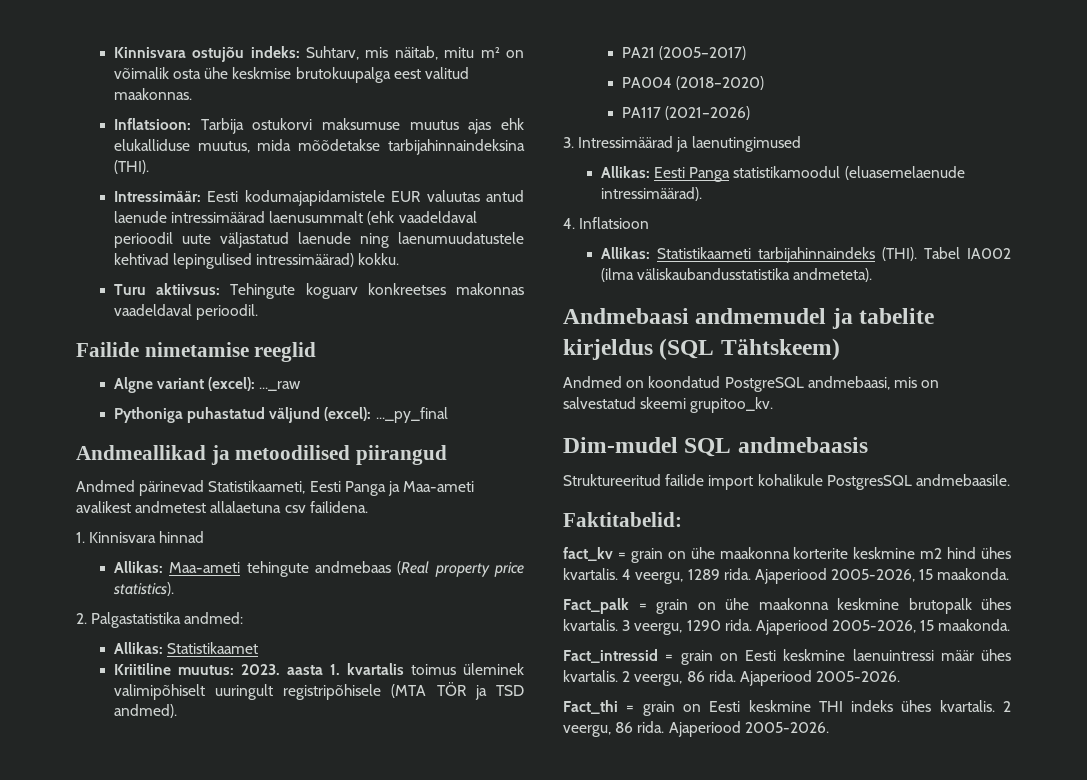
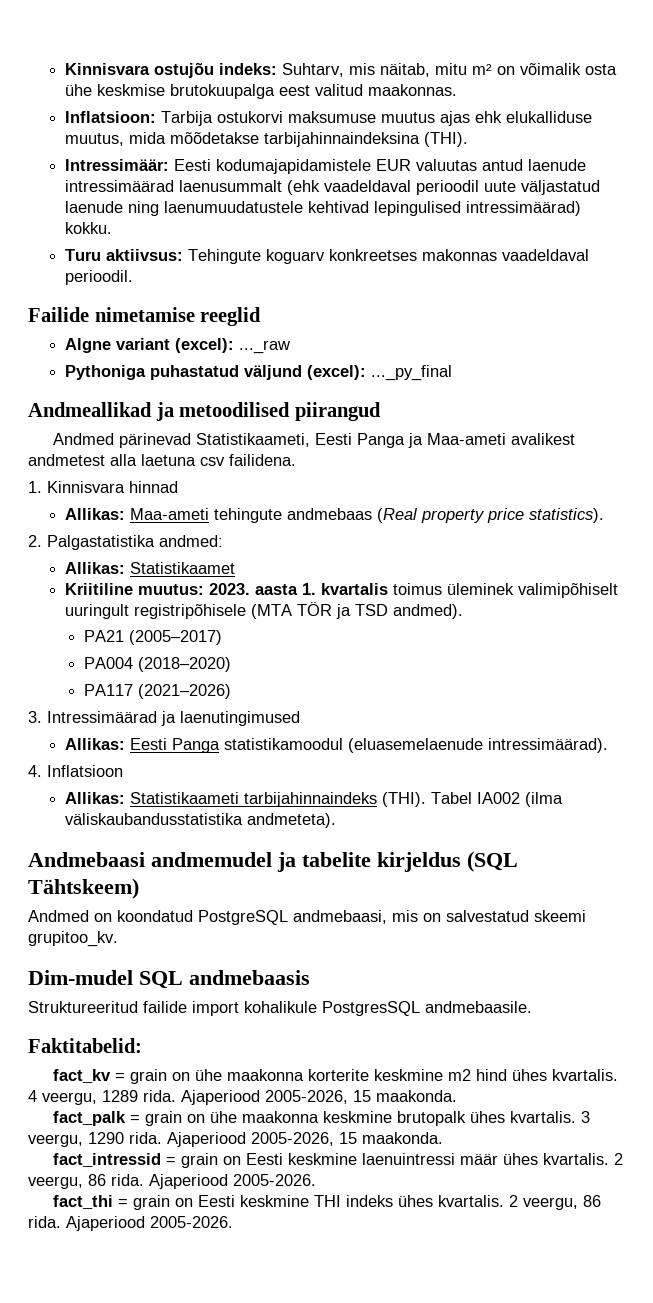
[210,501,282,513] allalaetuna -> [110,454,196,466] alla laetuna
[563,598,629,614] Fact_palk -> [52,1111,126,1126] fact_palk
[563,649,658,663] Fact_intressid -> [52,1153,161,1167] fact_intressid
[563,700,618,714] Fact_thi -> [52,1195,113,1209] fact_thi

